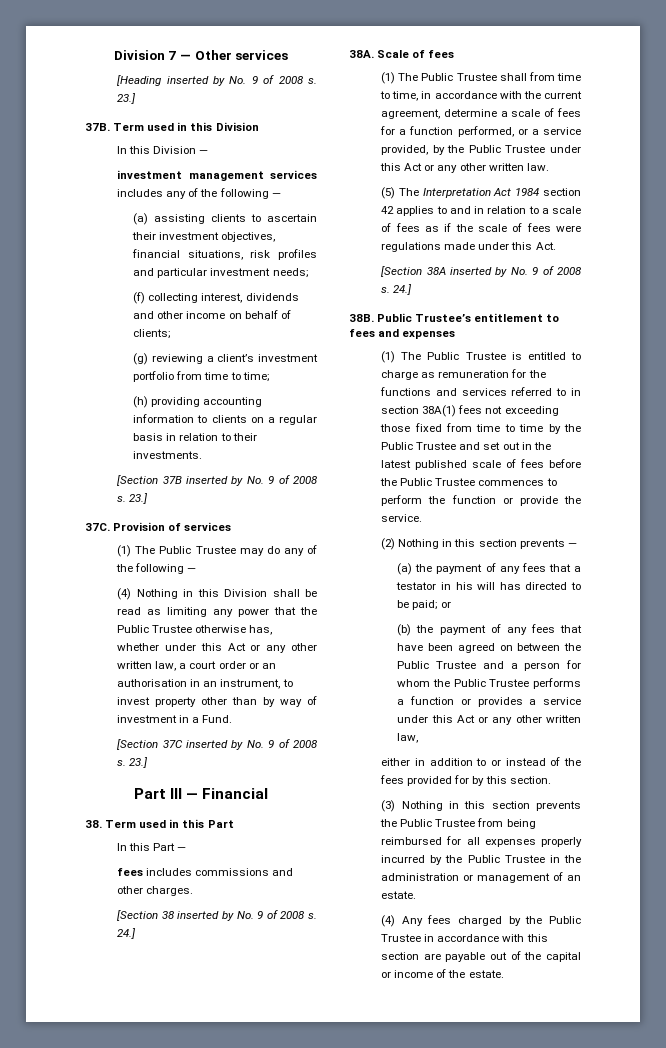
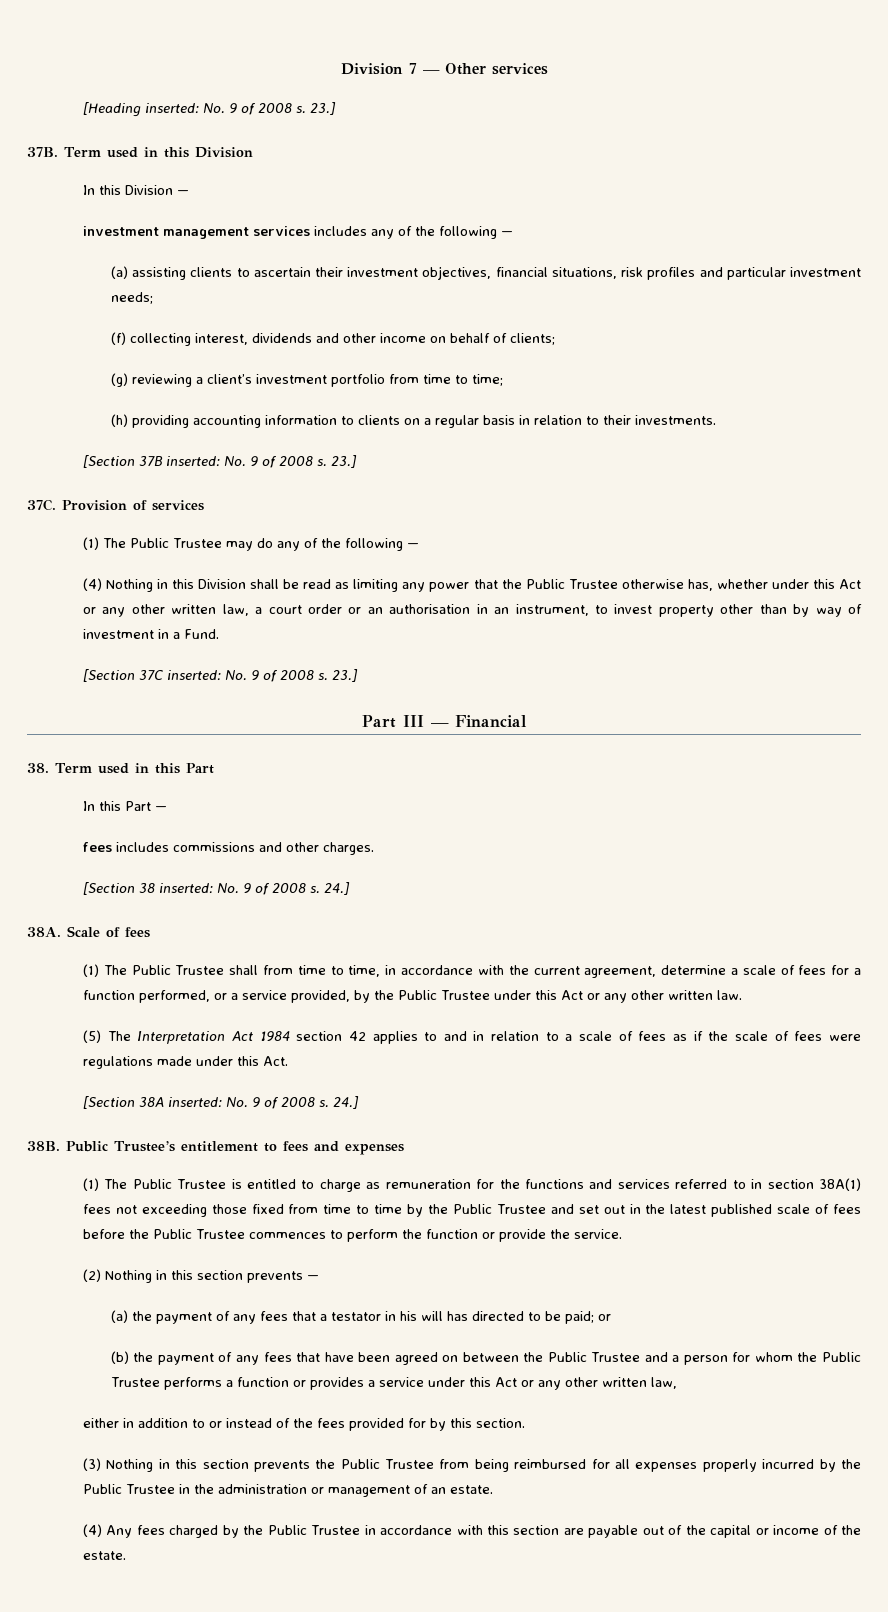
[166,76,225,86] inserted by -> [144,103,199,114] inserted:
[185,476,244,486] inserted by -> [165,456,220,467] inserted:
[185,740,244,750] inserted by -> [166,670,221,681] inserted:
[177,911,234,921] inserted by -> [158,883,213,894] inserted:
[449,267,508,277] inserted by -> [167,1097,222,1108] inserted:

